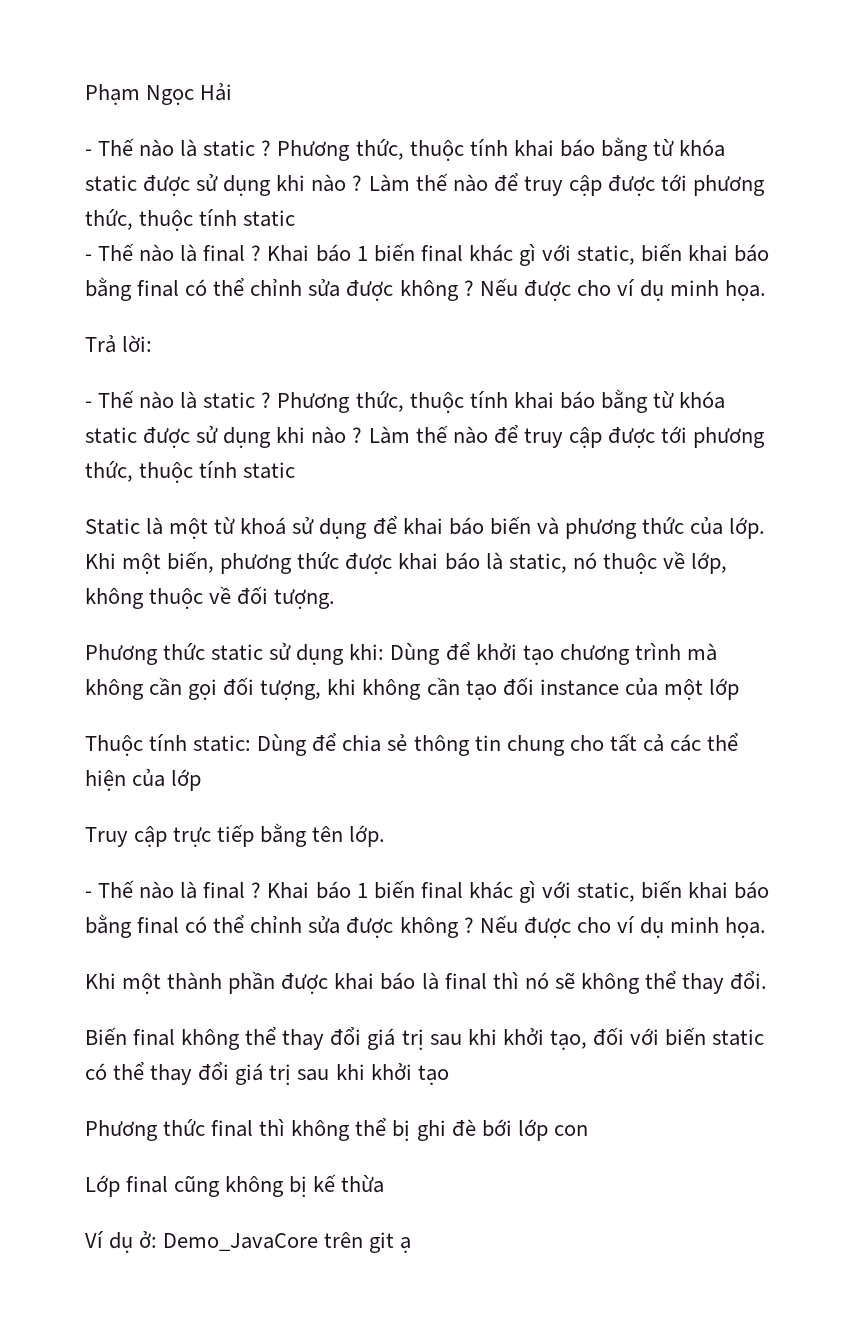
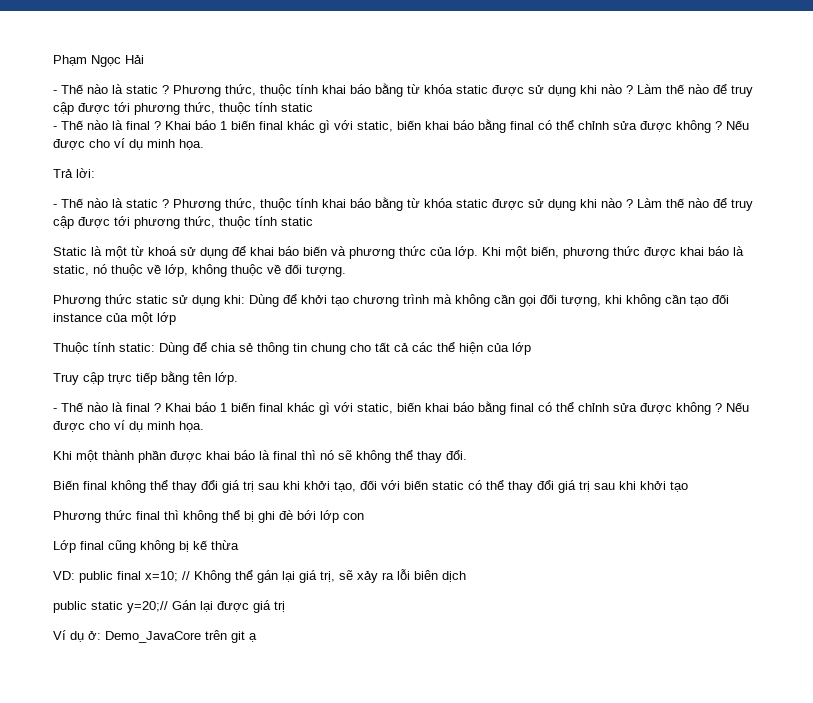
(385, 1184) none -> [53,569,466,583] [53,600,285,613] // VD: public final x=10; // Không thể gán lại giá trị, sẽ xảy ra lỗi biên dịch // public static y=20;// Gán lại được giá trị

